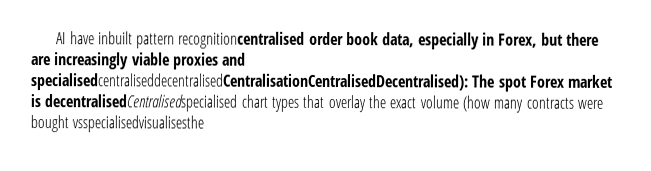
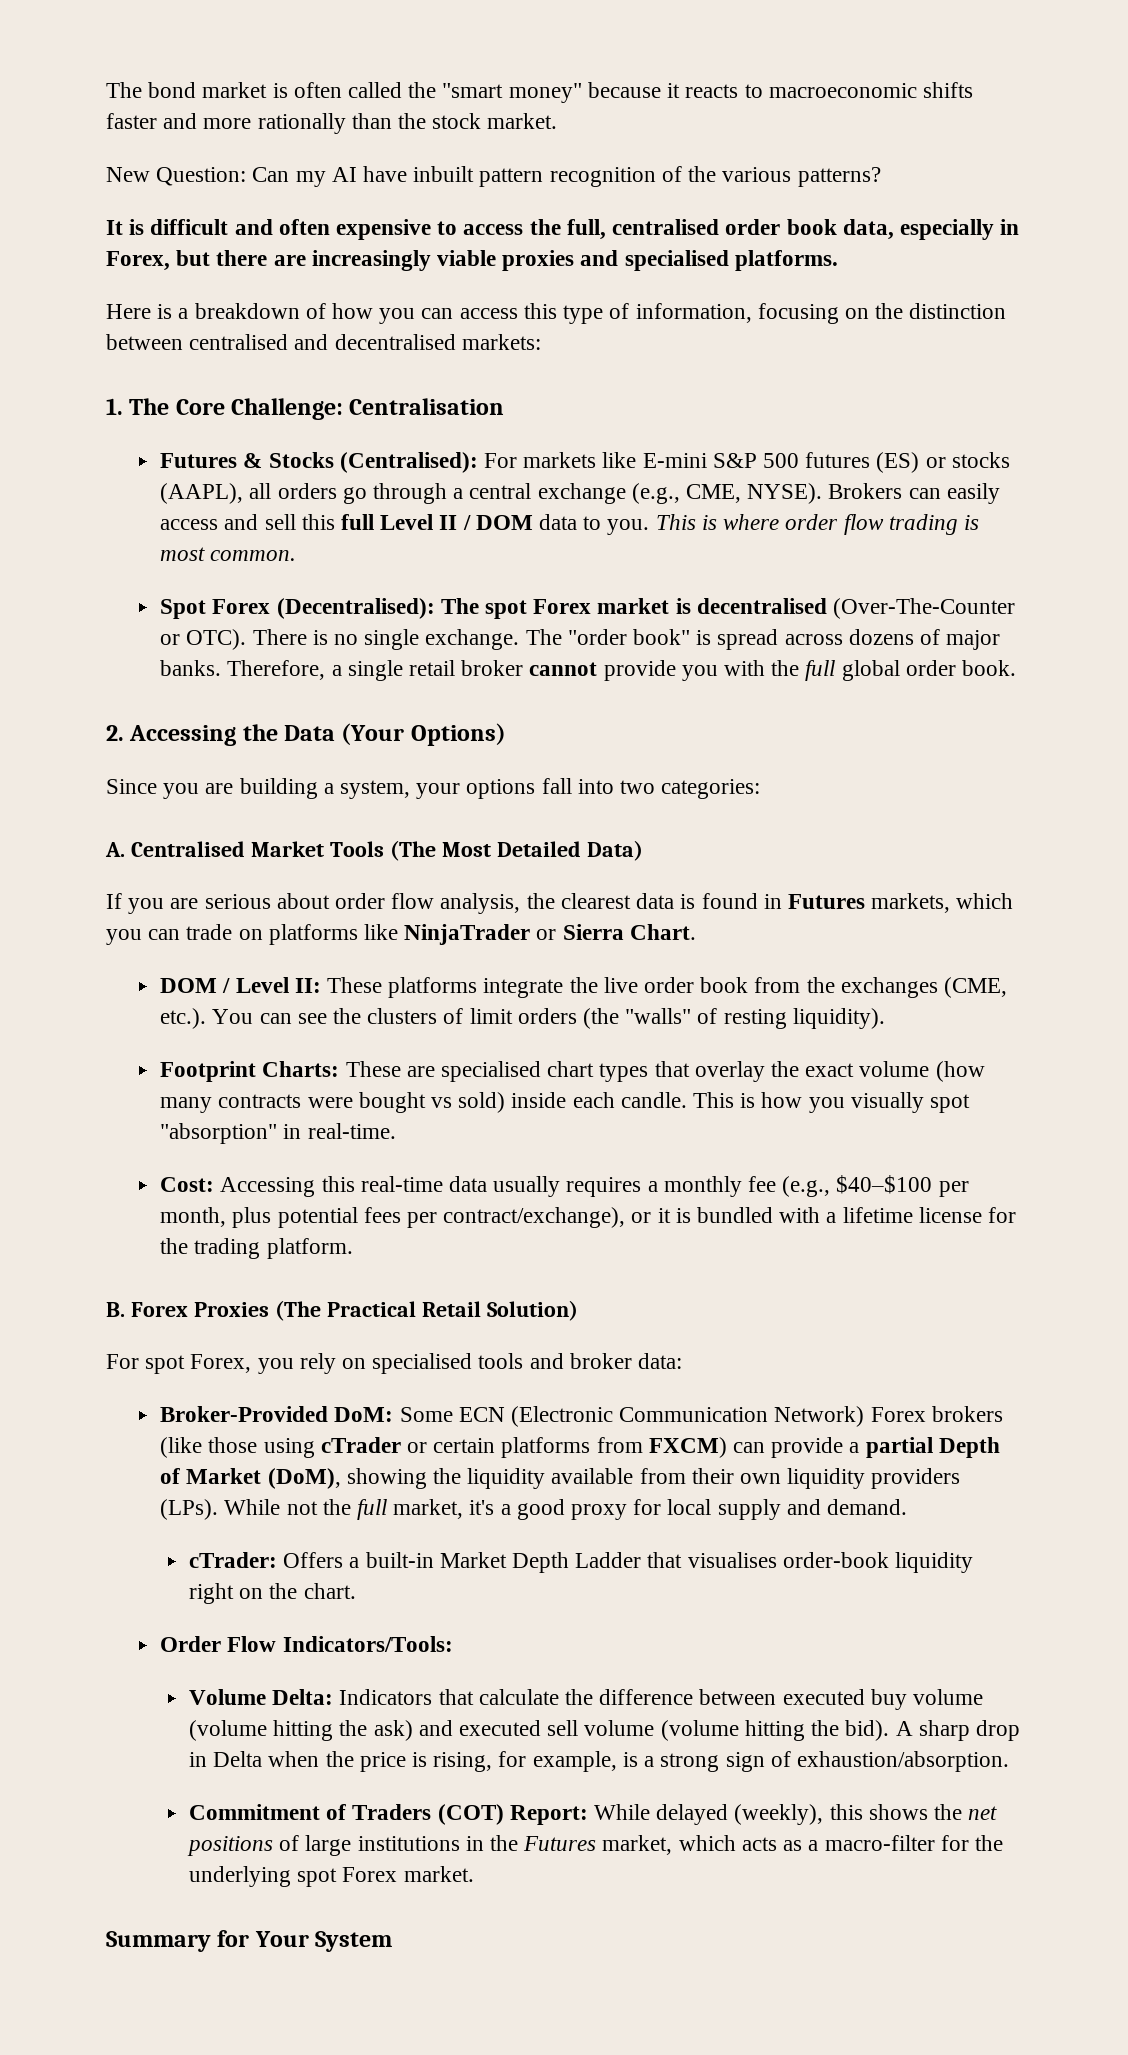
[56,31,306,49] AI have inbuilt pattern recognitioncentralised -> [106,82,973,103] [106,113,558,134] [106,166,881,187] [106,219,720,240] The bond market is often called the "smart money" because it reacts to macroeconomic shifts faster and more rationally than the stock market. // New Question: Can my AI have inbuilt pattern recognition of the various patterns? // It is difficult and often expensive to access the full, centralised
[30,73,469,92] specialisedcentraliseddecentralisedCentralisationCentralisedDecentralised): -> [624,250,838,271] [106,303,1007,324] [106,334,541,350] [106,398,505,420] [160,452,1010,473] [160,483,1000,504] [160,514,979,535] [160,547,297,561] [160,598,435,619] specialised platforms. // Here is a breakdown of how you can access this type of information, focusing on the distinction between centralised and decentralised markets: // 1. The Core Challenge: Centralisation // Futures & Stocks (Centralised): For markets like E-mini S&P 500 futures (ES) or stocks (AAPL), all orders go through a central exchange (e.g., CME, NYSE). Brokers can easily access and sell this full Level II / DOM data to you. This is where order flow trading is most common. // Spot Forex (Decentralised):
[44,94,238,112] decentralisedCentralisedspecialised -> [696,598,1016,619] [160,629,1001,650] [160,660,1017,681] [106,723,506,746] [106,778,761,799] [105,840,643,861] [106,893,1014,914] [106,924,696,945] [160,977,1008,998] [160,1008,885,1029] [160,1061,542,1082] decentralised (Over-The-Counter or OTC). There is no single exchange. The "order book" is spread across dozens of major banks. Therefore, a single retail broker cannot provide you with the full global order book. // 2. Accessing the Data (Your Options) // Since you are building a system, your options fall into two categories: // A. Centralised Market Tools (The Most Detailed Data) // If you are serious about order flow analysis, the clearest data is found in Futures markets, which you can trade on platforms like NinjaTrader or Sierra Chart. // DOM / Level II: These platforms integrate the live order book from the exchanges (CME, etc.). You can see the clusters of limit orders (the "walls" of resting liquidity). // Footprint Charts: These are specialised
[72,115,205,133] vsspecialisedvisualisesthe -> [431,1092,971,1113] [160,1123,396,1144] [160,1175,969,1197] [160,1207,1017,1228] [160,1238,353,1259] [106,1300,578,1321] [106,1353,683,1374] [160,1406,1003,1427] [160,1437,1000,1458] [160,1468,961,1489] [160,1499,908,1520] [189,1552,974,1573] [189,1583,356,1604] [160,1636,453,1652] [189,1689,984,1710] [189,1720,1020,1741] [189,1751,1009,1772] [189,1804,998,1825] [187,1835,1003,1856] [189,1866,474,1887] [106,1930,393,1952] vs sold) inside each candle. This is how you visually spot "absorption" in real-time. // Cost: Accessing this real-time data usually requires a monthly fee (e.g., $40–$100 per month, plus potential fees per contract/exchange), or it is bundled with a lifetime license for the trading platform. // B. Forex Proxies (The Practical Retail Solution) // For spot Forex, you rely on specialised tools and broker data: // Broker-Provided DoM: Some ECN (Electronic Communication Network) Forex brokers (like those using cTrader or certain platforms from FXCM) can provide a partial Depth of Market (DoM), showing the liquidity available from their own liquidity providers (LPs). While not the full market, it's a good proxy for local supply and demand. // cTrader: Offers a built-in Market Depth Ladder that visualises order-book liquidity right on the chart. // Order Flow Indicators/Tools: // Volume Delta: Indicators that calculate the difference between executed buy volume (volume hitting the ask) and executed sell volume (volume hitting the bid). A sharp drop in Delta when the price is rising, for example, is a strong sign of exhaustion/absorption. // Commitment of Traders (COT) Report: While delayed (weekly), this shows the net positions of large institutions in the Futures market, which acts as a macro-filter for the underlying spot Forex market. // Summary for Your System

